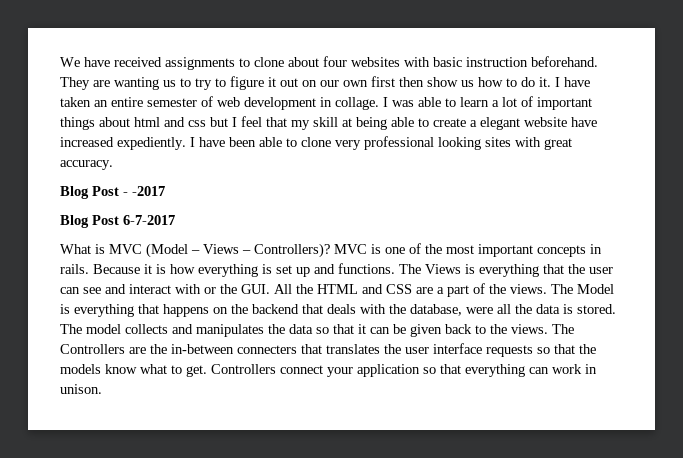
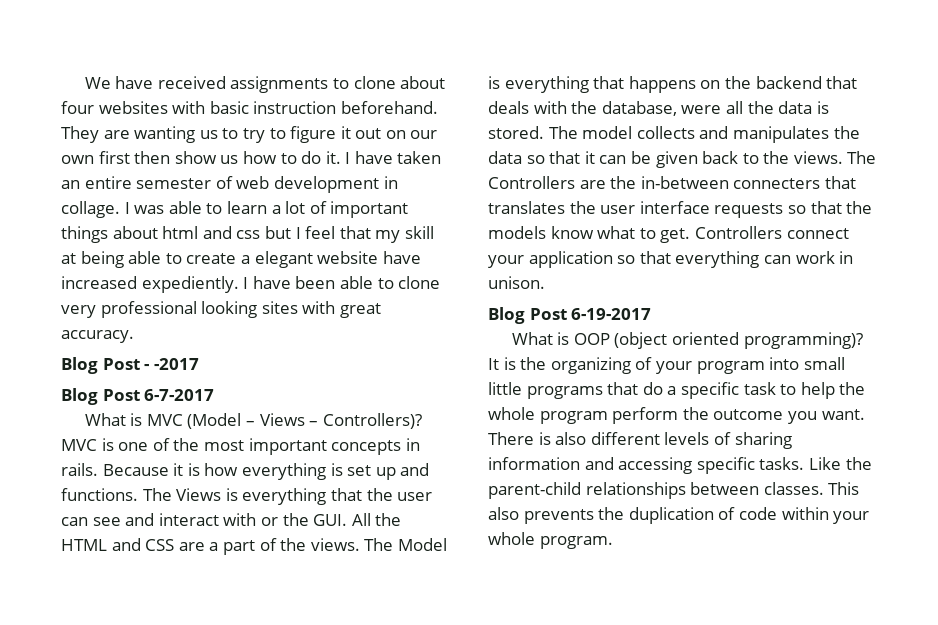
(102, 389) none -> [488,307,652,324] [511,332,863,349] [488,357,845,374] [488,382,866,399] [488,407,865,424] [488,432,792,449] [488,457,872,474] [488,482,860,499] [488,507,870,524] [488,532,613,549] // Blog Post 6-19-2017 // What is OOP (object oriented programming)? It is the organizing of your program into small little programs that do a specific task to help the whole program perform the outcome you want. There is also different levels of sharing information and accessing specific tasks. Like the parent-child relationships between classes. This also prevents the duplication of code within your whole program.

